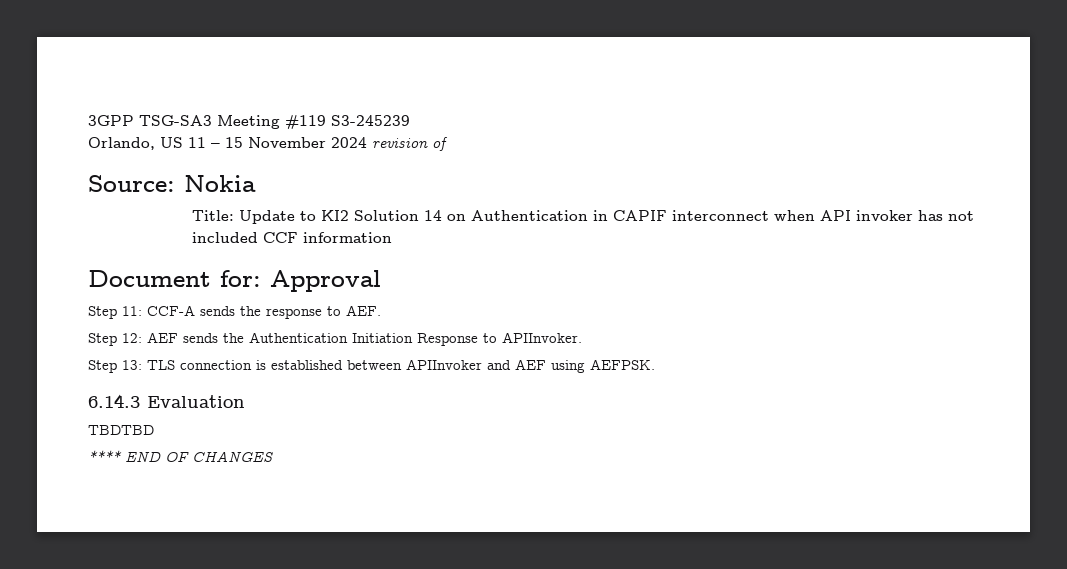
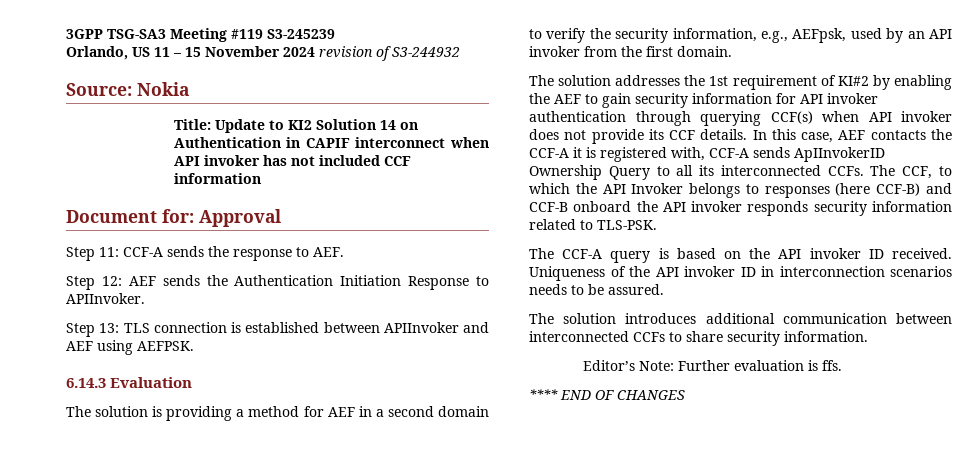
(448, 144) none -> [392,47,460,57] S3-244932
[88,425,154,435] TBDTBD -> [66,406,489,421] [529,28,952,43] [529,46,732,57] [529,75,952,90] [529,93,878,108] [529,111,952,126] [529,129,952,144] [529,147,885,162] [529,165,952,180] [529,183,952,198] [529,201,952,216] [529,219,657,230] [529,248,952,263] [529,266,952,281] [529,284,664,295] [529,313,952,324] [529,331,868,346] [582,360,842,371] The solution is providing a method for AEF in a second domain to verify the security information, e.g., AEFpsk, used by an API invoker from the first domain. // The solution addresses the 1st requirement of KI#2 by enabling the AEF to gain security information for API invoker authentication through querying CCF(s) when API invoker does not provide its CCF details. In this case, AEF contacts the CCF-A it is registered with, CCF-A sends ApIInvokerID Ownership Query to all its interconnected CCFs. The CCF, to which the API Invoker belongs to responses (here CCF-B) and CCF-B onboard the API invoker responds security information related to TLS-PSK. // The CCF-A query is based on the API invoker ID received. Uniqueness of the API invoker ID in interconnection scenarios needs to be assured. // The solution introduces additional communication between interconnected CCFs to share security information. // Editor’s Note: Further evaluation is ffs.

